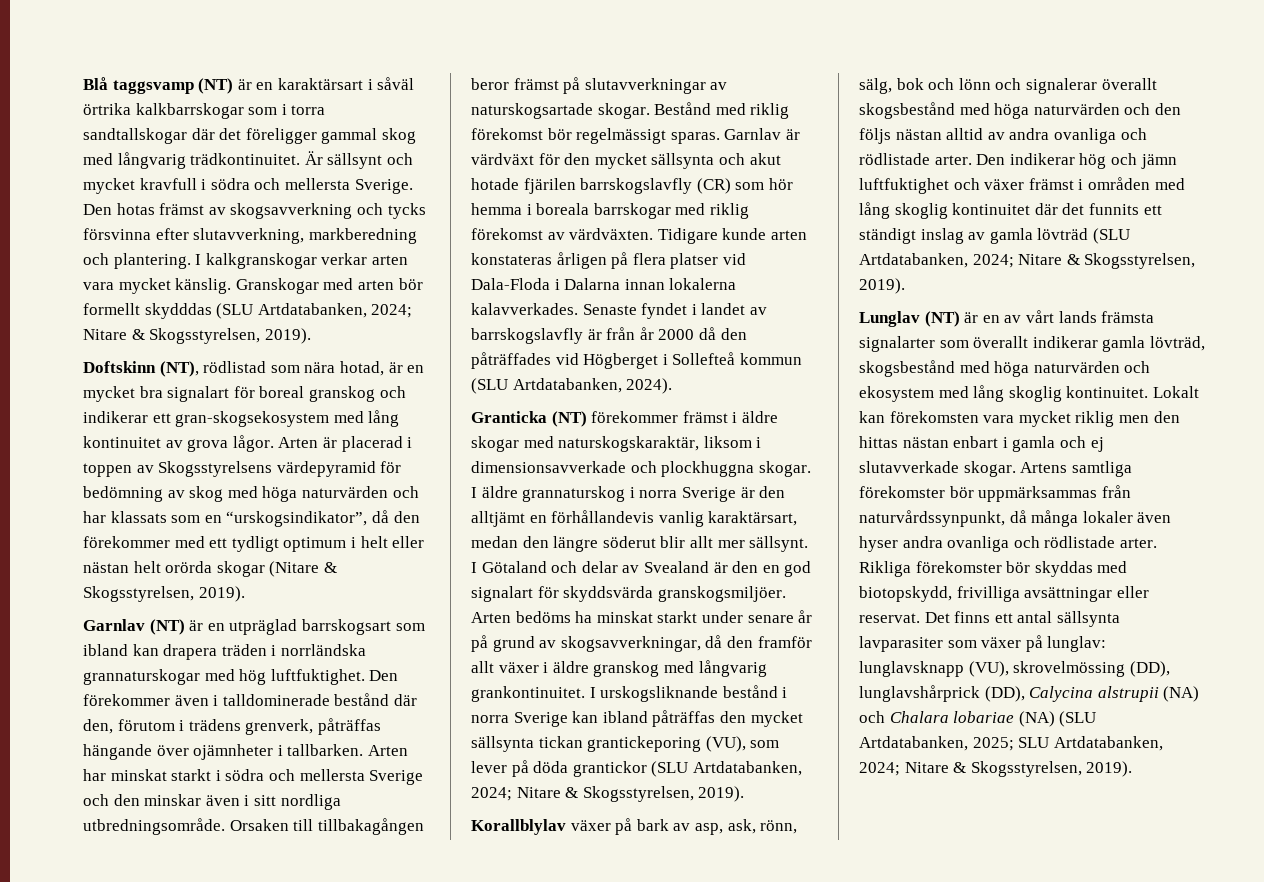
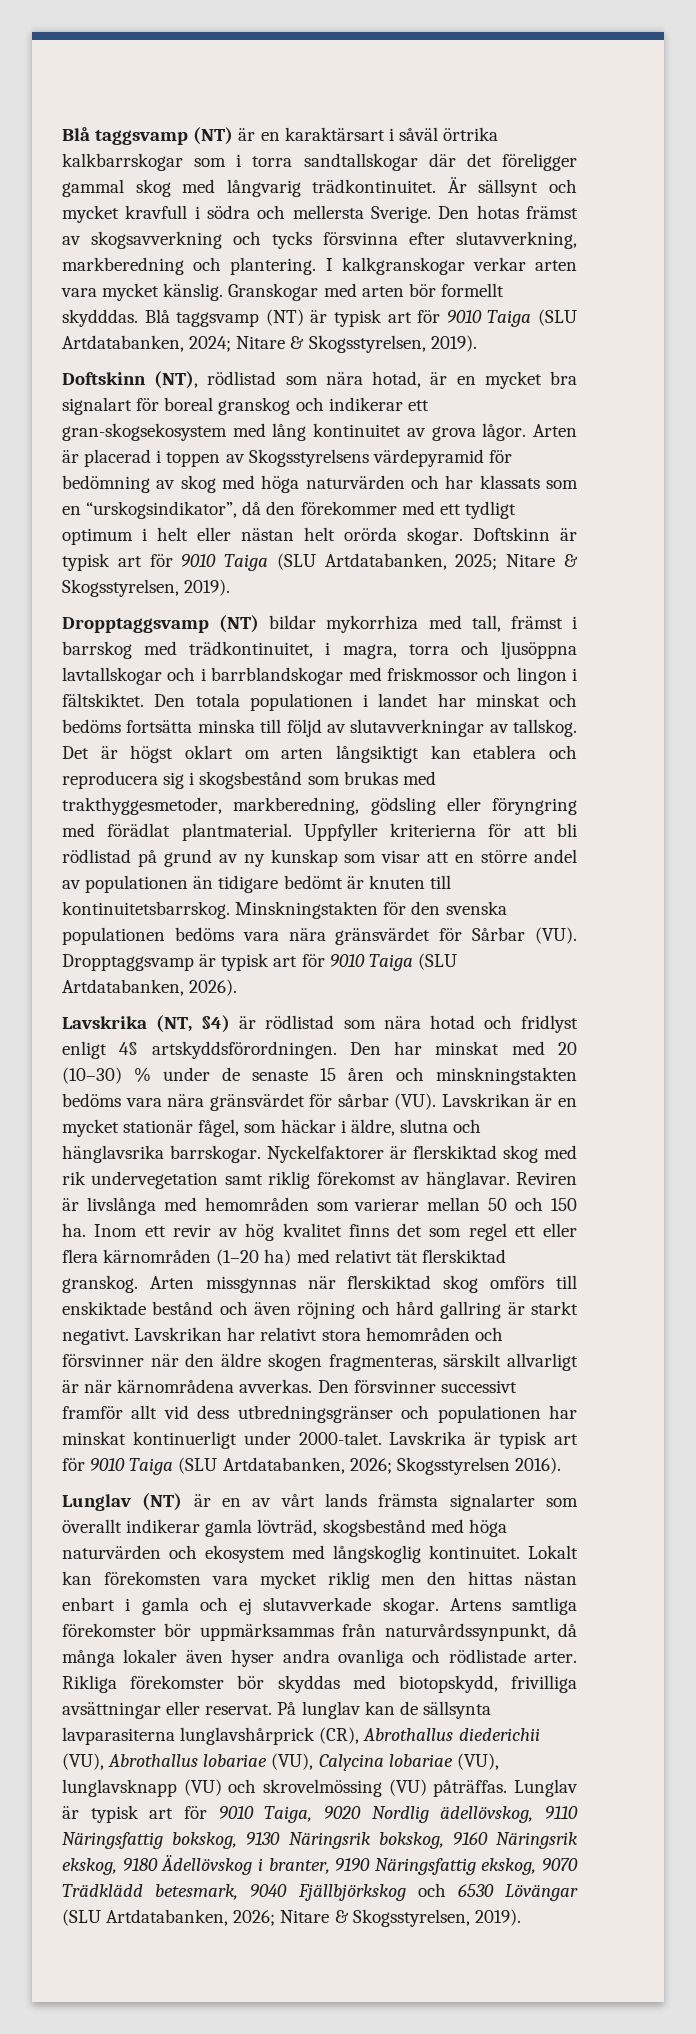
[144,303,212,319] skydddas -> [62,309,532,327] skydddas. Blå taggsvamp (NT) är typisk art för 9010 Taiga
[216,561,337,577] [83,586,245,602] [83,619,425,635] [83,644,366,660] [83,669,399,685] [83,693,417,706] [83,718,381,735] [83,744,408,760] [83,769,424,785] [83,794,341,810] [83,818,424,835] [471,77,728,94] [471,102,790,119] [471,128,800,144] [471,153,781,169] [471,178,793,194] [471,203,749,219] [471,228,807,244] [471,252,746,269] [471,278,737,290] [471,303,767,319] [471,327,747,344] [471,352,802,369] [471,378,673,394] [471,411,778,427] [471,436,762,452] [471,461,811,477] [471,486,786,502] [471,510,798,527] [471,536,809,552] [471,561,812,577] [471,586,786,602] [471,610,813,623] [471,635,812,652] [471,660,767,677] [471,685,788,702] [471,710,803,727] [471,736,780,752] [471,760,802,777] [471,786,745,802] [471,818,798,835] [859,78,1157,94] [859,102,1181,119] [859,128,1147,144] [859,153,1177,169] [859,177,1185,194] [859,202,1162,219] [859,228,1130,244] [859,253,1196,269] [859,278,905,294] skogar (Nitare & Skogsstyrelsen, 2019). // Garnlav (NT) är en utpräglad barrskogsart som ibland kan drapera träden i norrländska grannaturskogar med hög luftfuktighet. Den förekommer även i talldominerade bestånd där den, förutom i trädens grenverk, påträffas hängande över ojämnheter i tallbarken. Arten har minskat starkt i södra och mellersta Sverige och den minskar även i sitt nordliga utbredningsområde. Orsaken till tillbakagången beror främst på slutavverkningar av naturskogsartade skogar. Bestånd med riklig förekomst bör regelmässigt sparas. Garnlav är värdväxt för den mycket sällsynta och akut hotade fjärilen barrskogslavfly (CR) som hör hemma i boreala barrskogar med riklig förekomst av värdväxten. Tidigare kunde arten konstateras årligen på flera platser vid Dala-Floda i Dalarna innan lokalerna kalavverkades. Senaste fyndet i landet av barrskogslavfly är från år 2000 då den påträffades vid Högberget i Sollefteå kommun (SLU Artdatabanken, 2024). // Granticka (NT) förekommer främst i äldre skogar med naturskogskaraktär, liksom i dimensionsavverkade och plockhuggna skogar. I äldre grannaturskog i norra Sverige är den alltjämt en förhållandevis vanlig karaktärsart, medan den längre söderut blir allt mer sällsynt. I Götaland och delar av Svealand är den en god signalart för skyddsvärda granskogsmiljöer. Arten bedöms ha minskat starkt under senare år på grund av skogsavverkningar, då den framför allt växer i äldre granskog med långvarig grankontinuitet. I urskogsliknande bestånd i norra Sverige kan ibland påträffas den mycket sällsynta tickan grantickeporing (VU), som lever på döda grantickor (SLU Artdatabanken, 2024; Nitare & Skogsstyrelsen, 2019). // Korallblylav växer på bark av asp, ask, rönn, sälg, bok och lönn och signalerar överallt skogsbestånd med höga naturvärden och den följs nästan alltid av andra ovanliga och rödlistade arter. Den indikerar hög och jämn luftfuktighet och växer främst i områden med lång skoglig kontinuitet där det funnits ett ständigt inslag av gamla lövträd (SLU Artdatabanken, 2024; Nitare & Skogsstyrelsen, 2019). -> [407,527,577,545] [62,553,578,571] [62,579,231,597] [62,615,577,633] [62,641,577,659] [62,667,577,685] [62,693,577,711] [62,719,577,737] [62,745,577,763] [62,771,436,789] [62,797,577,815] [62,823,577,841] [62,849,578,867] [62,875,451,893] [62,901,507,919] [62,927,577,945] [62,953,457,971] [62,979,238,996] [62,1015,578,1033] [62,1041,577,1059] [62,1067,577,1085] [62,1093,577,1111] [62,1119,482,1137] [62,1145,577,1163] [62,1171,578,1189] [62,1197,578,1215] [62,1223,577,1241] [62,1249,506,1266] [62,1275,577,1293] [62,1301,578,1319] [62,1327,503,1345] [62,1353,578,1371] [62,1379,517,1393] [62,1405,577,1423] [62,1431,579,1449] [62,1457,561,1475] skogar. Doftskinn är typisk art för 9010 Taiga (SLU Artdatabanken, 2025; Nitare & Skogsstyrelsen, 2019). // Dropptaggsvamp (NT) bildar mykorrhiza med tall, främst i barrskog med trädkontinuitet, i magra, torra och ljusöppna lavtallskogar och i barrblandskogar med friskmossor och lingon i fältskiktet. Den totala populationen i landet har minskat och bedöms fortsätta minska till följd av slutavverkningar av tallskog. Det är högst oklart om arten långsiktigt kan etablera och reproducera sig i skogsbestånd som brukas med trakthyggesmetoder, markberedning, gödsling eller föryngring med förädlat plantmaterial. Uppfyller kriterierna för att bli rödlistad på grund av ny kunskap som visar att en större andel av populationen än tidigare bedömt är knuten till kontinuitetsbarrskog. Minskningstakten för den svenska populationen bedöms vara nära gränsvärdet för Sårbar (VU). Dropptaggsvamp är typisk art för 9010 Taiga (SLU Artdatabanken, 2026). // Lavskrika (NT, §4) är rödlistad som nära hotad och fridlyst enligt 4§ artskyddsförordningen. Den har minskat med 20 (10–30) % under de senaste 15 åren och minskningstakten bedöms vara nära gränsvärdet för sårbar (VU). Lavskrikan är en mycket stationär fågel, som häckar i äldre, slutna och hänglavsrika barrskogar. Nyckelfaktorer är flerskiktad skog med rik undervegetation samt riklig förekomst av hänglavar. Reviren är livslånga med hemområden som varierar mellan 50 och 150 ha. Inom ett revir av hög kvalitet finns det som regel ett eller flera kärnområden (1–20 ha) med relativt tät flerskiktad granskog. Arten missgynnas när flerskiktad skog omförs till enskiktade bestånd och även röjning och hård gallring är starkt negativt. Lavskrikan har relativt stora hemområden och försvinner när den äldre skogen fragmenteras, särskilt allvarligt är när kärnområdena avverkas. Den försvinner successivt framför allt vid dess utbredningsgränser och populationen har minskat kontinuerligt under 2000-talet. Lavskrika är typisk art för 9010 Taiga (SLU Artdatabanken, 2026; Skogsstyrelsen 2016).
[973,385,1062,402] lång skoglig -> [333,1545,421,1563] långskoglig
[924,611,1120,627] [859,635,1107,652] [859,661,1170,677] [859,685,1200,702] [859,711,1097,727] [859,736,1163,751] [859,762,900,776] Det finns ett antal sällsynta lavparasiter som växer på lunglav: lunglavsknapp (VU), skrovelmössing (DD), lunglavshårprick (DD), Calycina alstrupii (NA) och Chalara lobariae (NA) (SLU Artdatabanken, 2025; SLU Artdatabanken, 2024; -> [277,1701,491,1719] [62,1727,540,1745] [62,1753,499,1771] [62,1779,579,1797] [62,1805,578,1823] [62,1832,579,1849] [62,1855,578,1875] [62,1883,579,1901] [62,1909,276,1926] På lunglav kan de sällsynta lavparasiterna lunglavshårprick (CR), Abrothallus diederichii (VU), Abrothallus lobariae (VU), Calycina lobariae (VU), lunglavsknapp (VU) och skrovelmössing (VU) påträffas. Lunglav är typisk art för 9010 Taiga, 9020 Nordlig ädellövskog, 9110 Näringsfattig bokskog, 9130 Näringsrik bokskog, 9160 Näringsrik ekskog, 9180 Ädellövskog i branter, 9190 Näringsfattig ekskog, 9070 Trädklädd betesmark, 9040 Fjällbjörkskog och 6530 Lövängar (SLU Artdatabanken, 2026;

